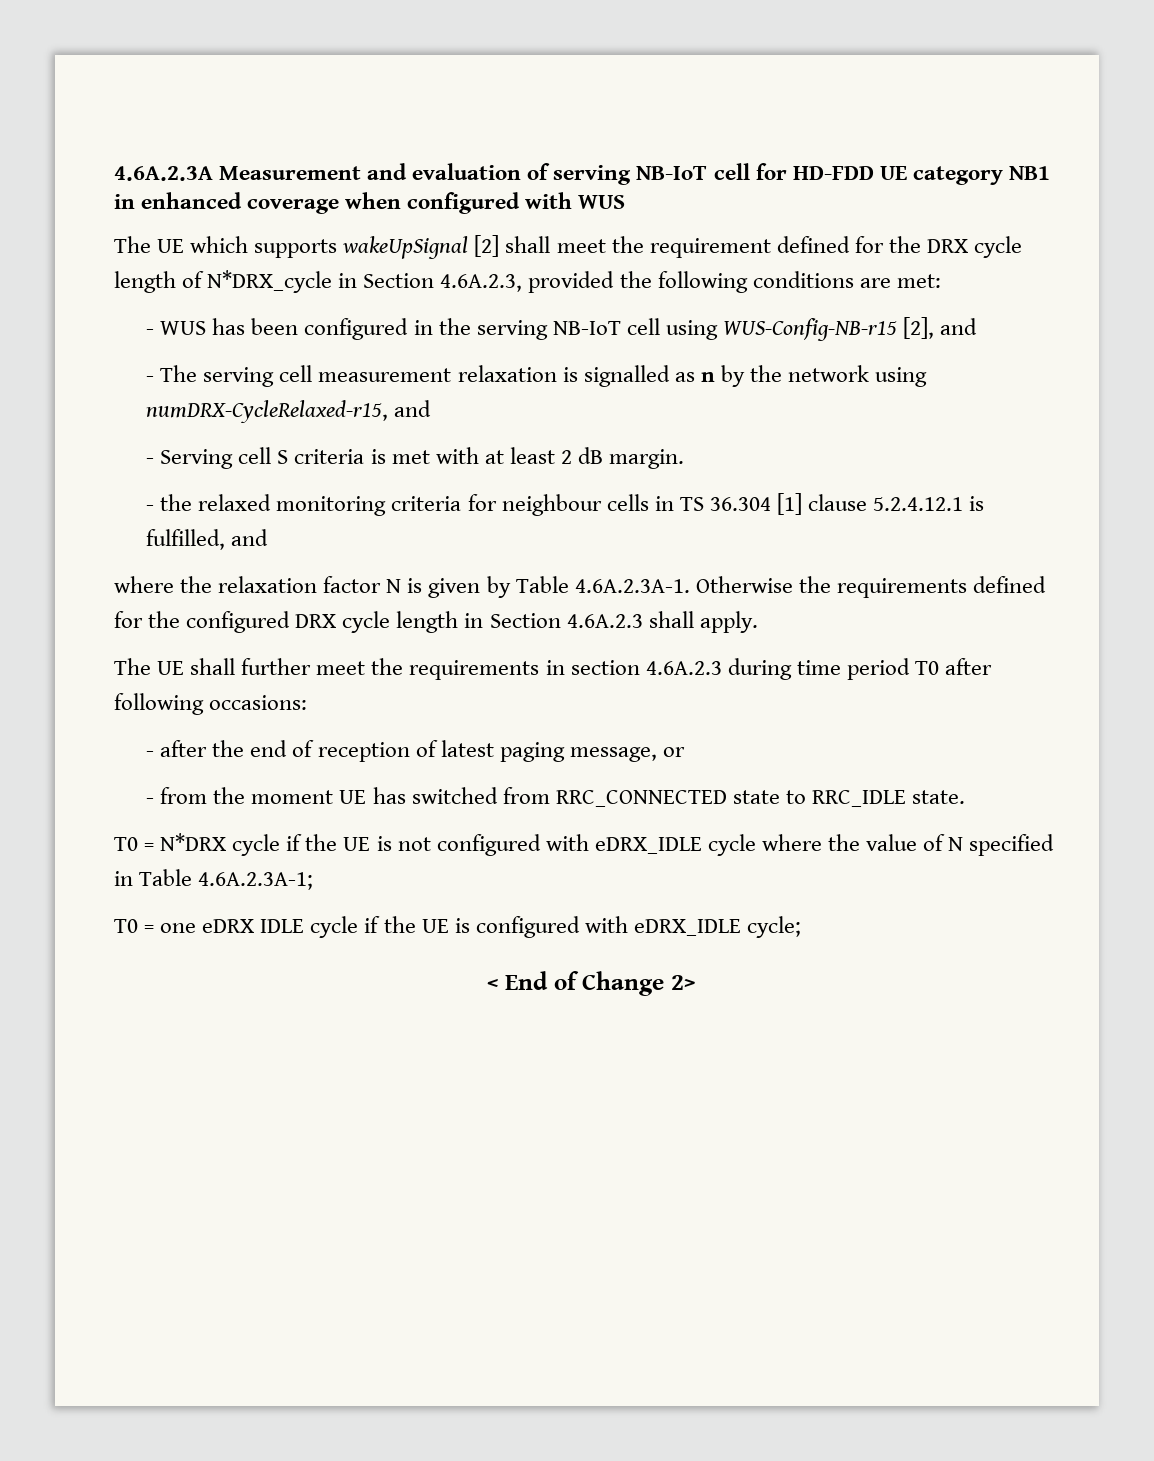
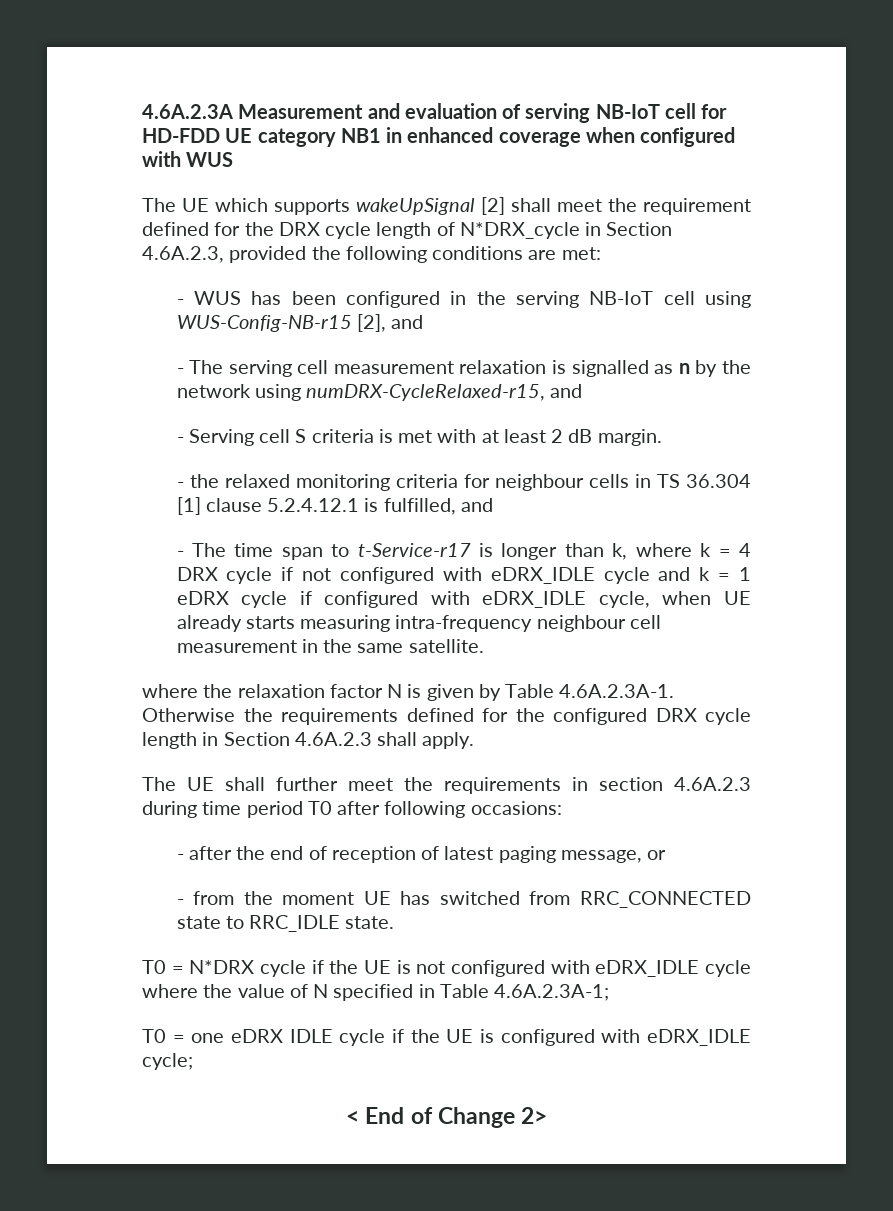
(269, 537) none -> [176,543,752,560] [176,567,751,584] [176,591,751,608] [176,615,661,632] [176,639,484,653] // - The time span to t-Service-r17 is longer than k, where k = 4 DRX cycle if not configured with eDRX_IDLE cycle and k = 1 eDRX cycle if configured with eDRX_IDLE cycle, when UE already starts measuring intra-frequency neighbour cell measurement in the same satellite.

